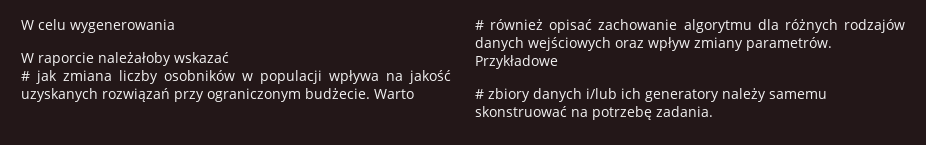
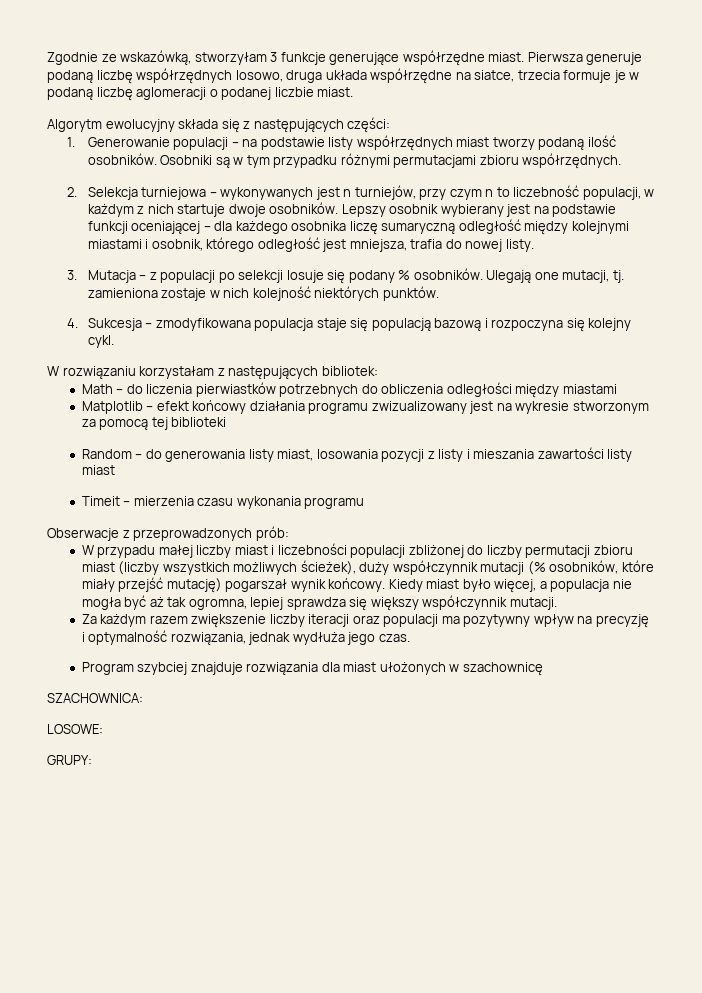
[21,19,175,33] [21,52,229,66] [21,70,451,84] [21,88,414,102] [475,19,905,33] [475,37,832,51] [475,55,558,69] [475,88,827,102] [475,106,713,120] W celu wygenerowania // W raporcie należałoby wskazać // # jak zmiana liczby osobników w populacji wpływa na jakość uzyskanych rozwiązań przy ograniczonym budżecie. Warto // # również opisać zachowanie algorytmu dla różnych rodzajów danych wejściowych oraz wpływ zmiany parametrów. Przykładowe // # zbiory danych i/lub ich generatory należy samemu skonstruować na potrzebę zadania. -> [47,50,643,66] [47,68,640,84] [47,87,354,101] [47,117,391,133] [67,135,616,151] [87,153,622,169] [67,185,655,200] [87,202,617,217] [87,219,629,235] [87,237,534,252] [67,268,624,284] [87,286,439,301] [67,318,632,332] [87,335,114,348] [47,366,378,380] [81,382,617,398] [81,400,649,414] [81,417,227,430] [81,447,633,462] [81,465,115,475] [81,496,365,509] [47,526,289,541] [81,543,633,558] [81,560,654,575] [81,577,632,593] [81,595,557,611] [81,614,649,628] [81,630,410,645] [81,662,543,676] [47,693,143,703] [47,724,103,734] [47,755,92,765] Zgodnie ze wskazówką, stworzyłam 3 funkcje generujące współrzędne miast. Pierwsza generuje podaną liczbę współrzędnych losowo, druga układa współrzędne na siatce, trzecia formuje je w podaną liczbę aglomeracji o podanej liczbie miast. // Algorytm ewolucyjny składa się z następujących części: // 1. Generowanie populacji – na podstawie listy współrzędnych miast tworzy podaną ilość osobników. Osobniki są w tym przypadku różnymi permutacjami zbioru współrzędnych. // 2. Selekcja turniejowa – wykonywanych jest n turniejów, przy czym n to liczebność populacji, w każdym z nich startuje dwoje osobników. Lepszy osobnik wybierany jest na podstawie funkcji oceniającej – dla każdego osobnika liczę sumaryczną odległość między kolejnymi miastami i osobnik, którego odległość jest mniejsza, trafia do nowej listy. // 3. Mutacja – z populacji po selekcji losuje się podany % osobników. Ulegają one mutacji, tj. zamieniona zostaje w nich kolejność niektórych punktów. // 4. Sukcesja – zmodyfikowana populacja staje się populacją bazową i rozpoczyna się kolejny cykl. // W rozwiązaniu korzystałam z następujących bibliotek: // Math – do liczenia pierwiastków potrzebnych do obliczenia odległości między miastami // Matplotlib – efekt końcowy działania programu zwizualizowany jest na wykresie stworzonym za pomocą tej biblioteki // Random – do generowania listy miast, losowania pozycji z listy i mieszania zawartości listy miast // Timeit – mierzenia czasu wykonania programu // Obserwacje z przeprowadzonych prób: // W przypadu małej liczby miast i liczebności populacji zbliżonej do liczby permutacji zbioru miast (liczby wszystkich możliwych ścieżek), duży współczynnik mutacji (% osobników, które miały przejść mutację) pogarszał wynik końcowy. Kiedy miast było więcej, a populacja nie mogła być aż tak ogromna, lepiej sprawdza się większy współczynnik mutacji. // Za każdym razem zwiększenie liczby iteracji oraz populacji ma pozytywny wpływ na precyzję i optymalność rozwiązania, jednak wydłuża jego czas. // Program szybciej znajduje rozwiązania dla miast ułożonych w szachownicę // SZACHOWNICA: // LOSOWE: // GRUPY:

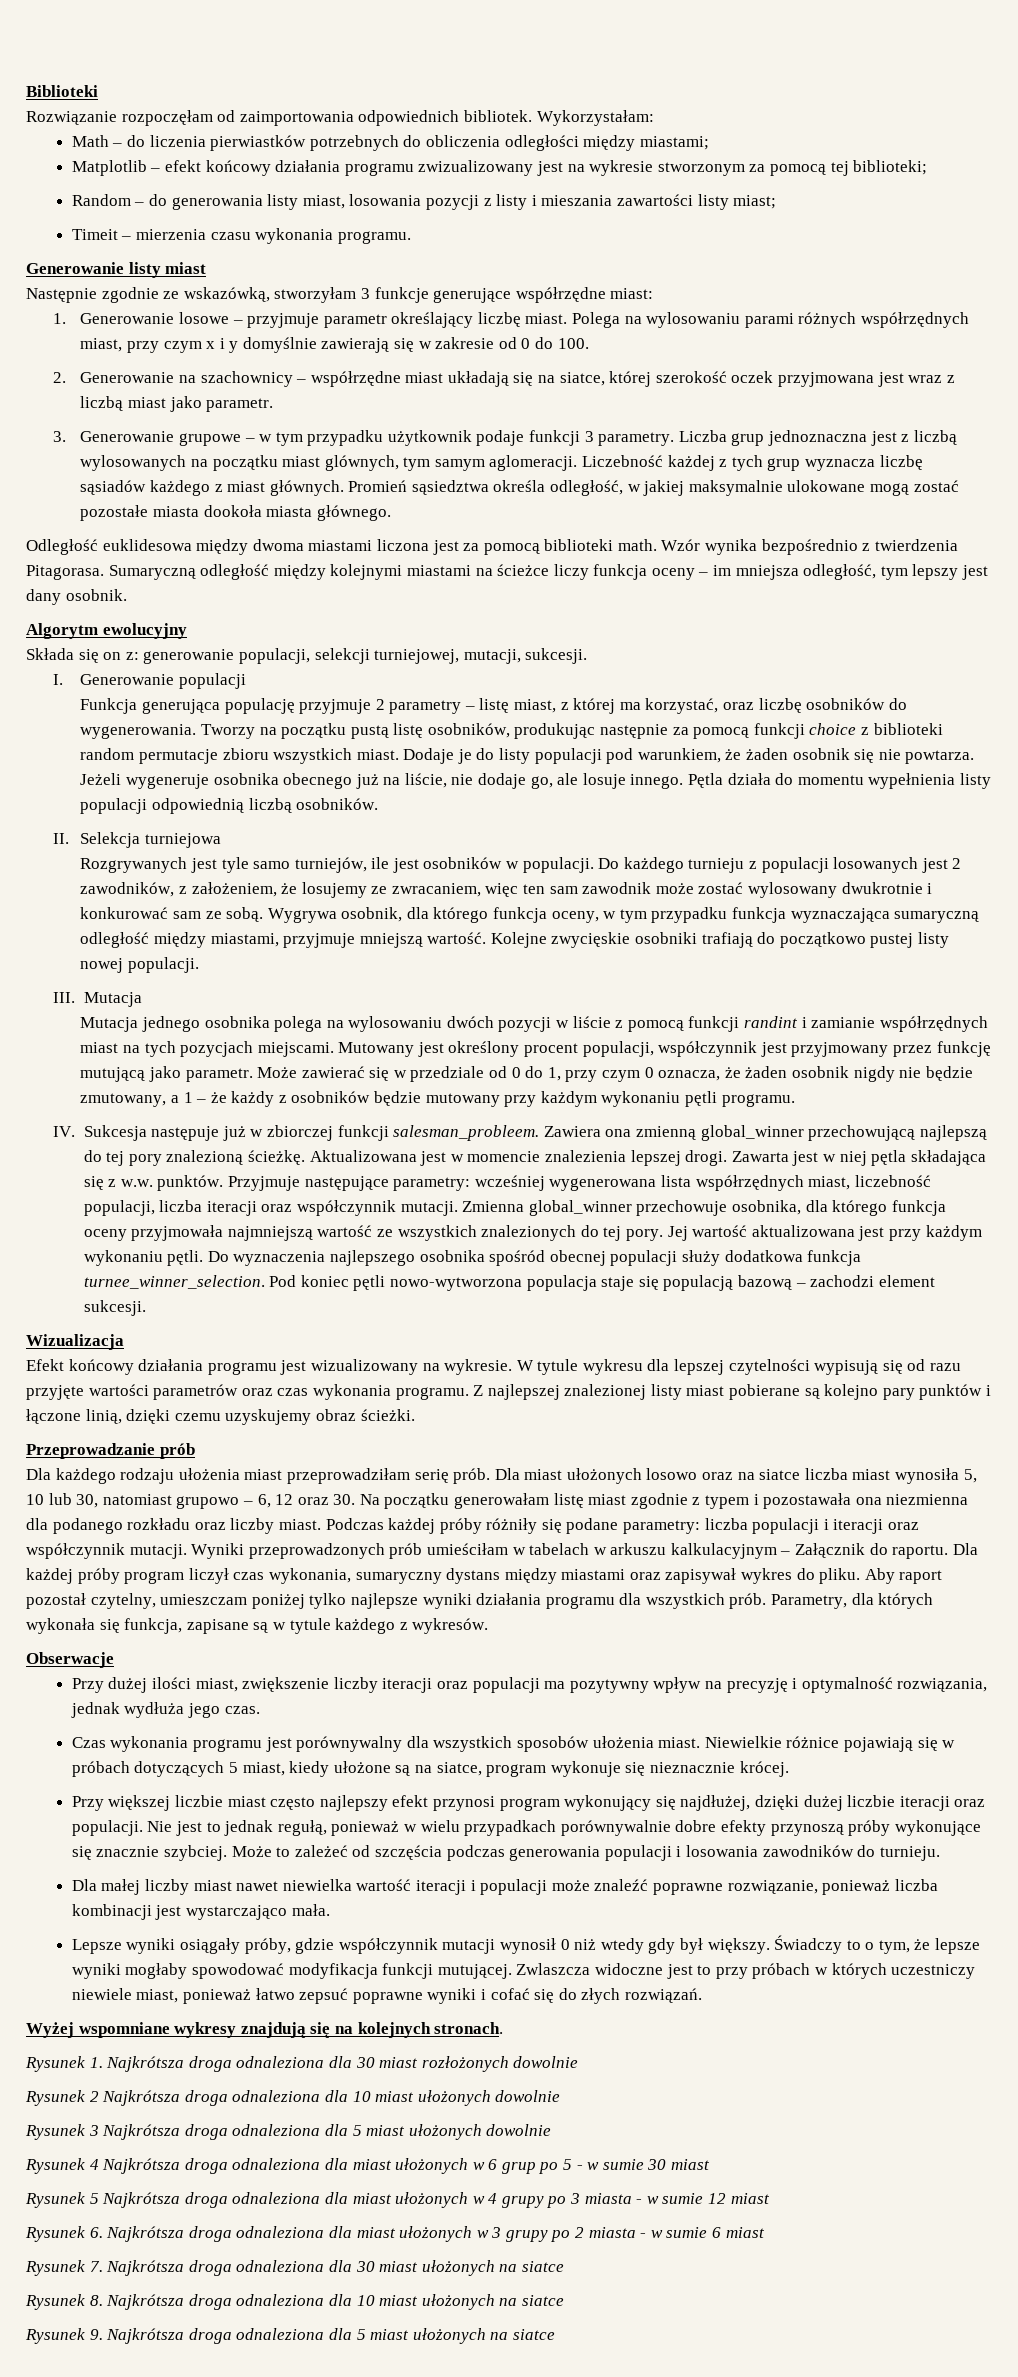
[47,50,643,66] [47,68,640,84] [47,87,354,101] [47,117,391,133] [67,135,616,151] [87,153,622,169] [67,185,655,200] [87,202,617,217] [87,219,629,235] [87,237,534,252] [67,268,624,284] [87,286,439,301] [67,318,632,332] [87,335,114,348] [47,366,378,380] Zgodnie ze wskazówką, stworzyłam 3 funkcje generujące współrzędne miast. Pierwsza generuje podaną liczbę współrzędnych losowo, druga układa współrzędne na siatce, trzecia formuje je w podaną liczbę aglomeracji o podanej liczbie miast. // Algorytm ewolucyjny składa się z następujących części: // 1. Generowanie populacji – na podstawie listy współrzędnych miast tworzy podaną ilość osobników. Osobniki są w tym przypadku różnymi permutacjami zbioru współrzędnych. // 2. Selekcja turniejowa – wykonywanych jest n turniejów, przy czym n to liczebność populacji, w każdym z nich startuje dwoje osobników. Lepszy osobnik wybierany jest na podstawie funkcji oceniającej – dla każdego osobnika liczę sumaryczną odległość między kolejnymi miastami i osobnik, którego odległość jest mniejsza, trafia do nowej listy. // 3. Mutacja – z populacji po selekcji losuje się podany % osobników. Ulegają one mutacji, tj. zamieniona zostaje w nich kolejność niektórych punktów. // 4. Sukcesja – zmodyfikowana populacja staje się populacją bazową i rozpoczyna się kolejny cykl. // W rozwiązaniu korzystałam z następujących bibliotek: -> [26,85,98,97] [26,110,654,126] Biblioteki // Rozwiązanie rozpoczęłam od zaimportowania odpowiednich bibliotek. Wykorzystałam:
[562,384,617,394] miastami -> [639,136,709,150] miastami;
[171,417,227,427] biblioteki -> [853,160,928,175] biblioteki;
[81,465,115,475] miast -> [733,195,777,209] miast;
[304,497,365,509] [47,526,289,541] [81,543,633,558] [81,560,654,575] [81,577,632,593] [81,595,557,611] [81,614,188,627] programu // Obserwacje z przeprowadzonych prób: // W przypadu małej liczby miast i liczebności populacji zbliżonej do liczby permutacji zbioru miast (liczby wszystkich możliwych ścieżek), duży współczynnik mutacji (% osobników, które miały przejść mutację) pogarszał wynik końcowy. Kiedy miast było więcej, a populacja nie mogła być aż tak ogromna, lepiej sprawdza się większy współczynnik mutacji. // Za każdym razem -> [337,231,411,244] [26,262,207,278] [26,287,654,303] [53,312,970,328] [80,337,589,353] [53,371,955,387] [80,396,274,412] [53,430,957,446] [80,455,923,471] [80,480,959,496] [80,505,391,521] [26,539,958,555] [26,564,989,580] [26,589,127,605] [26,623,187,639] [26,648,588,664] [53,673,246,689] [80,698,907,714] [80,723,943,739] [80,748,975,764] [80,773,991,789] [80,798,379,814] [53,832,221,848] [80,857,962,873] [80,882,933,898] [80,907,980,923] [80,932,950,948] [80,957,199,973] [53,992,142,1007] [80,1016,988,1032] [80,1041,991,1057] [80,1066,973,1082] [80,1091,795,1107] [53,1125,987,1141] [83,1150,986,1166] [83,1175,931,1191] [83,1200,946,1216] [83,1225,982,1241] [83,1250,862,1266] [83,1275,935,1291] [83,1300,146,1316] [26,1334,124,1350] [26,1359,962,1375] [26,1384,992,1400] [26,1409,415,1425] [26,1443,195,1459] [26,1468,977,1484] [26,1493,969,1509] [26,1518,920,1534] [26,1543,978,1559] [26,1568,943,1584] [26,1593,934,1609] [26,1618,489,1634] [26,1652,114,1668] [71,1677,238,1693] programu. // Generowanie listy miast // Następnie zgodnie ze wskazówką, stworzyłam 3 funkcje generujące współrzędne miast: // 1. Generowanie losowe – przyjmuje parametr określający liczbę miast. Polega na wylosowaniu parami różnych współrzędnych miast, przy czym x i y domyślnie zawierają się w zakresie od 0 do 100. // 2. Generowanie na szachownicy – współrzędne miast układają się na siatce, której szerokość oczek przyjmowana jest wraz z liczbą miast jako parametr. // 3. Generowanie grupowe – w tym przypadku użytkownik podaje funkcji 3 parametry. Liczba grup jednoznaczna jest z liczbą wylosowanych na początku miast glównych, tym samym aglomeracji. Liczebność każdej z tych grup wyznacza liczbę sąsiadów każdego z miast głównych. Promień sąsiedztwa określa odległość, w jakiej maksymalnie ulokowane mogą zostać pozostałe miasta dookoła miasta głównego. // Odległość euklidesowa między dwoma miastami liczona jest za pomocą biblioteki math. Wzór wynika bezpośrednio z twierdzenia Pitagorasa. Sumaryczną odległość między kolejnymi miastami na ścieżce liczy funkcja oceny – im mniejsza odległość, tym lepszy jest dany osobnik. // Algorytm ewolucyjny // Składa się on z: generowanie populacji, selekcji turniejowej, mutacji, sukcesji. // I. Generowanie populacji // Funkcja generująca populację przyjmuje 2 parametry – listę miast, z której ma korzystać, oraz liczbę osobników do wygenerowania. Tworzy na początku pustą listę osobników, produkując następnie za pomocą funkcji choice z biblioteki random permutacje zbioru wszystkich miast. Dodaje je do listy populacji pod warunkiem, że żaden osobnik się nie powtarza. Jeżeli wygeneruje osobnika obecnego już na liście, nie dodaje go, ale losuje innego. Pętla działa do momentu wypełnienia listy populacji odpowiednią liczbą osobników. // II. Selekcja turniejowa // Rozgrywanych jest tyle samo turniejów, ile jest osobników w populacji. Do każdego turnieju z populacji losowanych jest 2 zawodników, z założeniem, że losujemy ze zwracaniem, więc ten sam zawodnik może zostać wylosowany dwukrotnie i konkurować sam ze sobą. Wygrywa osobnik, dla którego funkcja oceny, w tym przypadku funkcja wyznaczająca sumaryczną odległość między miastami, przyjmuje mniejszą wartość. Kolejne zwycięskie osobniki trafiają do początkowo pustej listy nowej populacji. // III. Mutacja // Mutacja jednego osobnika polega na wylosowaniu dwóch pozycji w liście z pomocą funkcji randint i zamianie współrzędnych miast na tych pozycjach miejscami. Mutowany jest określony procent populacji, współczynnik jest przyjmowany przez funkcję mutującą jako parametr. Może zawierać się w przedziale od 0 do 1, przy czym 0 oznacza, że żaden osobnik nigdy nie będzie zmutowany, a 1 – że każdy z osobników będzie mutowany przy każdym wykonaniu pętli programu. // IV. Sukcesja następuje już w zbiorczej funkcji salesman_probleem. Zawiera ona zmienną global_winner przechowującą najlepszą do tej pory znalezioną ścieżkę. Aktualizowana jest w momencie znalezienia lepszej drogi. Zawarta jest w niej pętla składająca się z w.w. punktów. Przyjmuje następujące parametry: wcześniej wygenerowana lista współrzędnych miast, liczebność populacji, liczba iteracji oraz współczynnik mutacji. Zmienna global_winner przechowuje osobnika, dla którego funkcja oceny przyjmowała najmniejszą wartość ze wszystkich znalezionych do tej pory. Jej wartość aktualizowana jest przy każdym wykonaniu pętli. Do wyznaczenia najlepszego osobnika spośród obecnej populacji służy dodatkowa funkcja turnee_winner_selection. Pod koniec pętli nowo-wytworzona populacja staje się populacją bazową – zachodzi element sukcesji. // Wizualizacja // Efekt końcowy działania programu jest wizualizowany na wykresie. W tytule wykresu dla lepszej czytelności wypisują się od razu przyjęte wartości parametrów oraz czas wykonania programu. Z najlepszej znalezionej listy miast pobierane są kolejno pary punktów i łączone linią, dzięki czemu uzyskujemy obraz ścieżki. // Przeprowadzanie prób // Dla każdego rodzaju ułożenia miast przeprowadziłam serię prób. Dla miast ułożonych losowo oraz na siatce liczba miast wynosiła 5, 10 lub 30, natomiast grupowo – 6, 12 oraz 30. Na początku generowałam listę miast zgodnie z typem i pozostawała ona niezmienna dla podanego rozkładu oraz liczby miast. Podczas każdej próby różniły się podane parametry: liczba populacji i iteracji oraz współczynnik mutacji. Wyniki przeprowadzonych prób umieściłam w tabelach w arkuszu kalkulacyjnym – Załącznik do raportu. Dla każdej próby program liczył czas wykonania, sumaryczny dystans między miastami oraz zapisywał wykres do pliku. Aby raport pozostał czytelny, umieszczam poniżej tylko najlepsze wyniki działania programu dla wszystkich prób. Parametry, dla których wykonała się funkcja, zapisane są w tytule każdego z wykresów. // Obserwacje // Przy dużej ilości miast,
[81,662,543,676] [47,693,143,703] [47,724,103,734] [47,755,92,765] Program szybciej znajduje rozwiązania dla miast ułożonych w szachownicę // SZACHOWNICA: // LOSOWE: // GRUPY: -> [71,1736,956,1752] [71,1761,789,1777] [71,1795,986,1811] [71,1820,981,1836] [71,1845,940,1861] [71,1879,938,1895] [71,1904,330,1920] [71,1935,981,1954] [71,1963,976,1979] [71,1988,702,2004] [26,2022,504,2038] [25,2056,579,2072] [25,2090,561,2106] [25,2124,552,2140] [25,2158,711,2174] [25,2192,770,2208] [25,2226,765,2242] [25,2260,564,2276] [25,2294,564,2310] [25,2328,555,2344] Czas wykonania programu jest porównywalny dla wszystkich sposobów ułożenia miast. Niewielkie różnice pojawiają się w próbach dotyczących 5 miast, kiedy ułożone są na siatce, program wykonuje się nieznacznie krócej. // Przy większej liczbie miast często najlepszy efekt przynosi program wykonujący się najdłużej, dzięki dużej liczbie iteracji oraz populacji. Nie jest to jednak regułą, ponieważ w wielu przypadkach porównywalnie dobre efekty przynoszą próby wykonujące się znacznie szybciej. Może to zależeć od szczęścia podczas generowania populacji i losowania zawodników do turnieju. // Dla małej liczby miast nawet niewielka wartość iteracji i populacji może znaleźć poprawne rozwiązanie, ponieważ liczba kombinacji jest wystarczająco mała. // Lepsze wyniki osiągały próby, gdzie współczynnik mutacji wynosił 0 niż wtedy gdy był większy. Świadczy to o tym, że lepsze wyniki mogłaby spowodować modyfikacja funkcji mutującej. Zwlaszcza widoczne jest to przy próbach w których uczestniczy niewiele miast, ponieważ łatwo zepsuć poprawne wyniki i cofać się do złych rozwiązań. // Wyżej wspomniane wykresy znajdują się na kolejnych stronach. // Rysunek 1. Najkrótsza droga odnaleziona dla 30 miast rozłożonych dowolnie // Rysunek 2 Najkrótsza droga odnaleziona dla 10 miast ułożonych dowolnie // Rysunek 3 Najkrótsza droga odnaleziona dla 5 miast ułożonych dowolnie // Rysunek 4 Najkrótsza droga odnaleziona dla miast ułożonych w 6 grup po 5 - w sumie 30 miast // Rysunek 5 Najkrótsza droga odnaleziona dla miast ułożonych w 4 grupy po 3 miasta - w sumie 12 miast // Rysunek 6. Najkrótsza droga odnaleziona dla miast ułożonych w 3 grupy po 2 miasta - w sumie 6 miast // Rysunek 7. Najkrótsza droga odnaleziona dla 30 miast ułożonych na siatce // Rysunek 8. Najkrótsza droga odnaleziona dla 10 miast ułożonych na siatce // Rysunek 9. Najkrótsza droga odnaleziona dla 5 miast ułożonych na siatce

